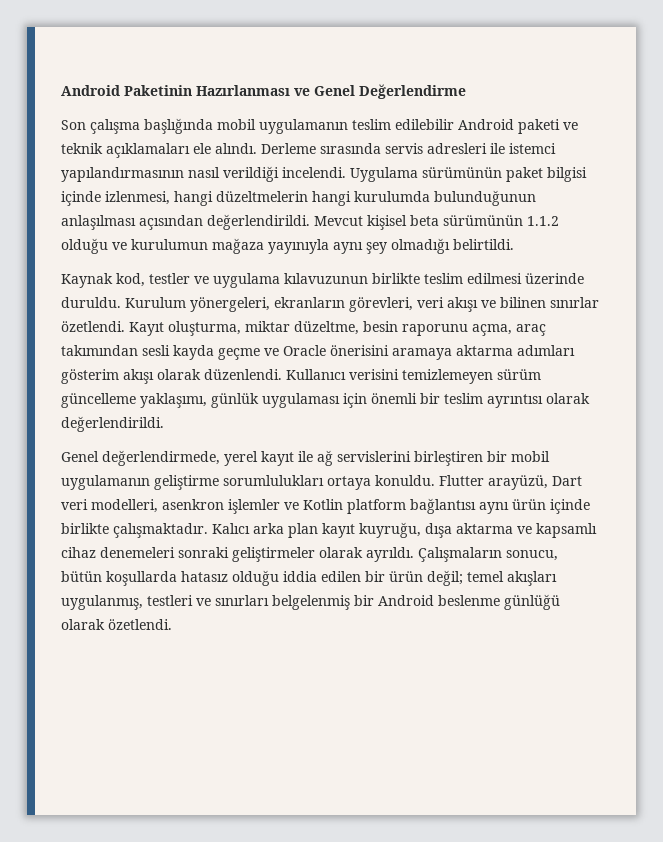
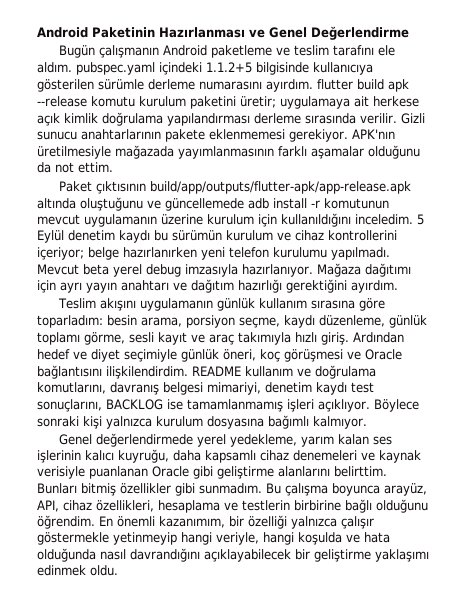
[61,118,578,134] [61,143,556,158] [61,166,587,182] [61,190,536,206] [61,214,559,230] [61,238,514,254] [61,273,584,288] [61,297,599,312] [61,321,546,336] [61,345,575,360] [61,369,541,384] [61,393,590,408] [61,416,164,432] [61,450,550,466] [61,475,582,490] [61,498,590,514] [61,522,597,538] [61,547,558,562] [61,570,557,586] [61,594,560,610] [61,619,172,630] Son çalışma başlığında mobil uygulamanın teslim edilebilir Android paketi ve teknik açıklamaları ele alındı. Derleme sırasında servis adresleri ile istemci yapılandırmasının nasıl verildiği incelendi. Uygulama sürümünün paket bilgisi içinde izlenmesi, hangi düzeltmelerin hangi kurulumda bulunduğunun anlaşılması açısından değerlendirildi. Mevcut kişisel beta sürümünün 1.1.2 olduğu ve kurulumun mağaza yayınıyla aynı şey olmadığı belirtildi. // Kaynak kod, testler ve uygulama kılavuzunun birlikte teslim edilmesi üzerinde duruldu. Kurulum yönergeleri, ekranların görevleri, veri akışı ve bilinen sınırlar özetlendi. Kayıt oluşturma, miktar düzeltme, besin raporunu açma, araç takımından sesli kayda geçme ve Oracle önerisini aramaya aktarma adımları gösterim akışı olarak düzenlendi. Kullanıcı verisini temizlemeyen sürüm güncelleme yaklaşımı, günlük uygulaması için önemli bir teslim ayrıntısı olarak değerlendirildi. // Genel değerlendirmede, yerel kayıt ile ağ servislerini birleştiren bir mobil uygulamanın geliştirme sorumlulukları ortaya konuldu. Flutter arayüzü, Dart veri modelleri, asenkron işlemler ve Kotlin platform bağlantısı aynı ürün içinde birlikte çalışmaktadır. Kalıcı arka plan kayıt kuyruğu, dışa aktarma ve kapsamlı cihaz denemeleri sonraki geliştirmeler olarak ayrıldı. Çalışmaların sonucu, bütün koşullarda hatasız olduğu iddia edilen bir ürün değil; temel akışları uygulanmış, testleri ve sınırları belgelenmiş bir Android beslenme günlüğü olarak özetlendi. -> [58,45,395,58] [37,62,373,75] [37,79,409,92] [37,96,419,109] [37,112,425,126] [37,129,395,142] [37,145,420,159] [37,162,113,173] [58,181,411,194] [37,197,389,211] [37,213,424,227] [37,230,397,243] [37,247,390,260] [37,263,411,277] [37,279,398,293] [57,298,385,311] [37,315,427,328] [37,332,404,345] [37,349,402,362] [37,365,376,379] [37,382,374,395] [37,399,419,412] [37,415,367,429] [58,433,392,447] [37,449,421,463] [37,466,387,479] [37,483,427,496] [37,499,428,513] [37,515,374,529] [37,532,390,545] [37,548,429,562] [37,565,118,576] Bugün çalışmanın Android paketleme ve teslim tarafını ele aldım. pubspec.yaml içindeki 1.1.2+5 bilgisinde kullanıcıya gösterilen sürümle derleme numarasını ayırdım. flutter build apk --release komutu kurulum paketini üretir; uygulamaya ait herkese açık kimlik doğrulama yapılandırması derleme sırasında verilir. Gizli sunucu anahtarlarının pakete eklenmemesi gerekiyor. APK'nın üretilmesiyle mağazada yayımlanmasının farklı aşamalar olduğunu da not ettim. // Paket çıktısının build/app/outputs/flutter-apk/app-release.apk altında oluştuğunu ve güncellemede adb install -r komutunun mevcut uygulamanın üzerine kurulum için kullanıldığını inceledim. 5 Eylül denetim kaydı bu sürümün kurulum ve cihaz kontrollerini içeriyor; belge hazırlanırken yeni telefon kurulumu yapılmadı. Mevcut beta yerel debug imzasıyla hazırlanıyor. Mağaza dağıtımı için ayrı yayın anahtarı ve dağıtım hazırlığı gerektiğini ayırdım. // Teslim akışını uygulamanın günlük kullanım sırasına göre toparladım: besin arama, porsiyon seçme, kaydı düzenleme, günlük toplamı görme, sesli kayıt ve araç takımıyla hızlı giriş. Ardından hedef ve diyet seçimiyle günlük öneri, koç görüşmesi ve Oracle bağlantısını ilişkilendirdim. README kullanım ve doğrulama komutlarını, davranış belgesi mimariyi, denetim kaydı test sonuçlarını, BACKLOG ise tamamlanmamış işleri açıklıyor. Böylece sonraki kişi yalnızca kurulum dosyasına bağımlı kalmıyor. // Genel değerlendirmede yerel yedekleme, yarım kalan ses işlerinin kalıcı kuyruğu, daha kapsamlı cihaz denemeleri ve kaynak verisiyle puanlanan Oracle gibi geliştirme alanlarını belirttim. Bunları bitmiş özellikler gibi sunmadım. Bu çalışma boyunca arayüz, API, cihaz özellikleri, hesaplama ve testlerin birbirine bağlı olduğunu öğrendim. En önemli kazanımım, bir özelliği yalnızca çalışır göstermekle yetinmeyip hangi veriyle, hangi koşulda ve hata olduğunda nasıl davrandığını açıklayabilecek bir geliştirme yaklaşımı edinmek oldu.

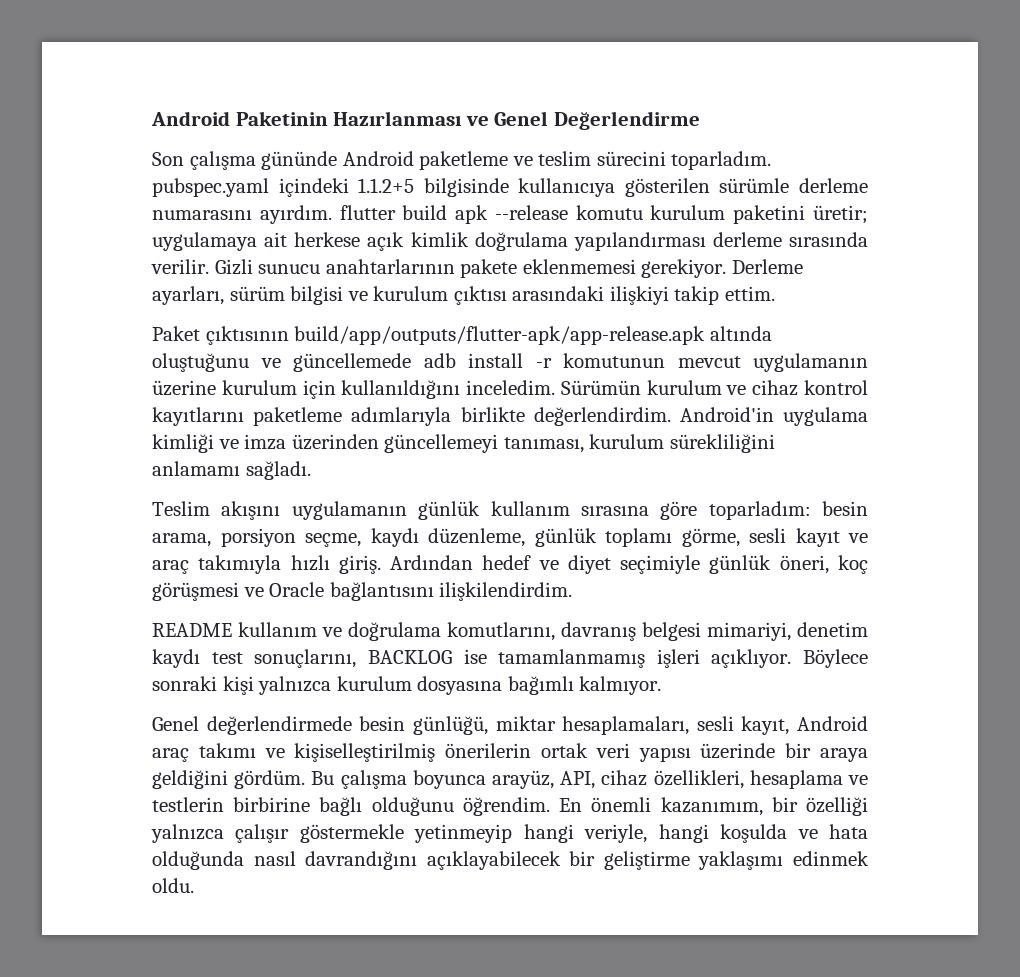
[58,45,159,58] Bugün çalışmanın -> [152,151,338,170] Son çalışma gününde
[332,45,395,56] [37,62,72,73] tarafını ele aldım. -> [596,151,772,170] sürecini toparladım.
[351,129,395,139] [37,145,420,159] [37,162,74,173] APK'nın üretilmesiyle mağazada yayımlanmasının farklı aşamalar olduğunu da not -> [731,259,803,274] [152,286,720,305] Derleme ayarları, sürüm bilgisi ve kurulum çıktısı arasındaki ilişkiyi takip
[417,214,424,225] [37,230,397,243] [37,247,390,260] [37,263,411,277] [37,279,398,293] 5 Eylül denetim kaydı bu sürümün kurulum ve cihaz kontrollerini içeriyor; belge hazırlanırken yeni telefon kurulumu yapılmadı. Mevcut beta yerel debug imzasıyla hazırlanıyor. Mağaza dağıtımı için ayrı yayın anahtarı ve dağıtım hazırlığı gerektiğini ayırdım. -> [560,380,869,396] [152,407,868,426] [152,434,775,453] [152,461,311,480] Sürümün kurulum ve cihaz kontrol kayıtlarını paketleme adımlarıyla birlikte değerlendirdim. Android'in uygulama kimliği ve imza üzerinden güncellemeyi tanıması, kurulum sürekliliğini anlamamı sağladı.
(188, 372) none -> (573, 591) //
[196,434,392,447] [37,449,421,463] [37,466,387,479] [37,483,262,496] yerel yedekleme, yarım kalan ses işlerinin kalıcı kuyruğu, daha kapsamlı cihaz denemeleri ve kaynak verisiyle puanlanan Oracle gibi geliştirme alanlarını belirttim. Bunları bitmiş özellikler gibi sunmadım. -> [359,716,868,735] [152,743,868,762] [152,770,306,789] besin günlüğü, miktar hesaplamaları, sesli kayıt, Android araç takımı ve kişiselleştirilmiş önerilerin ortak veri yapısı üzerinde bir araya geldiğini gördüm.

